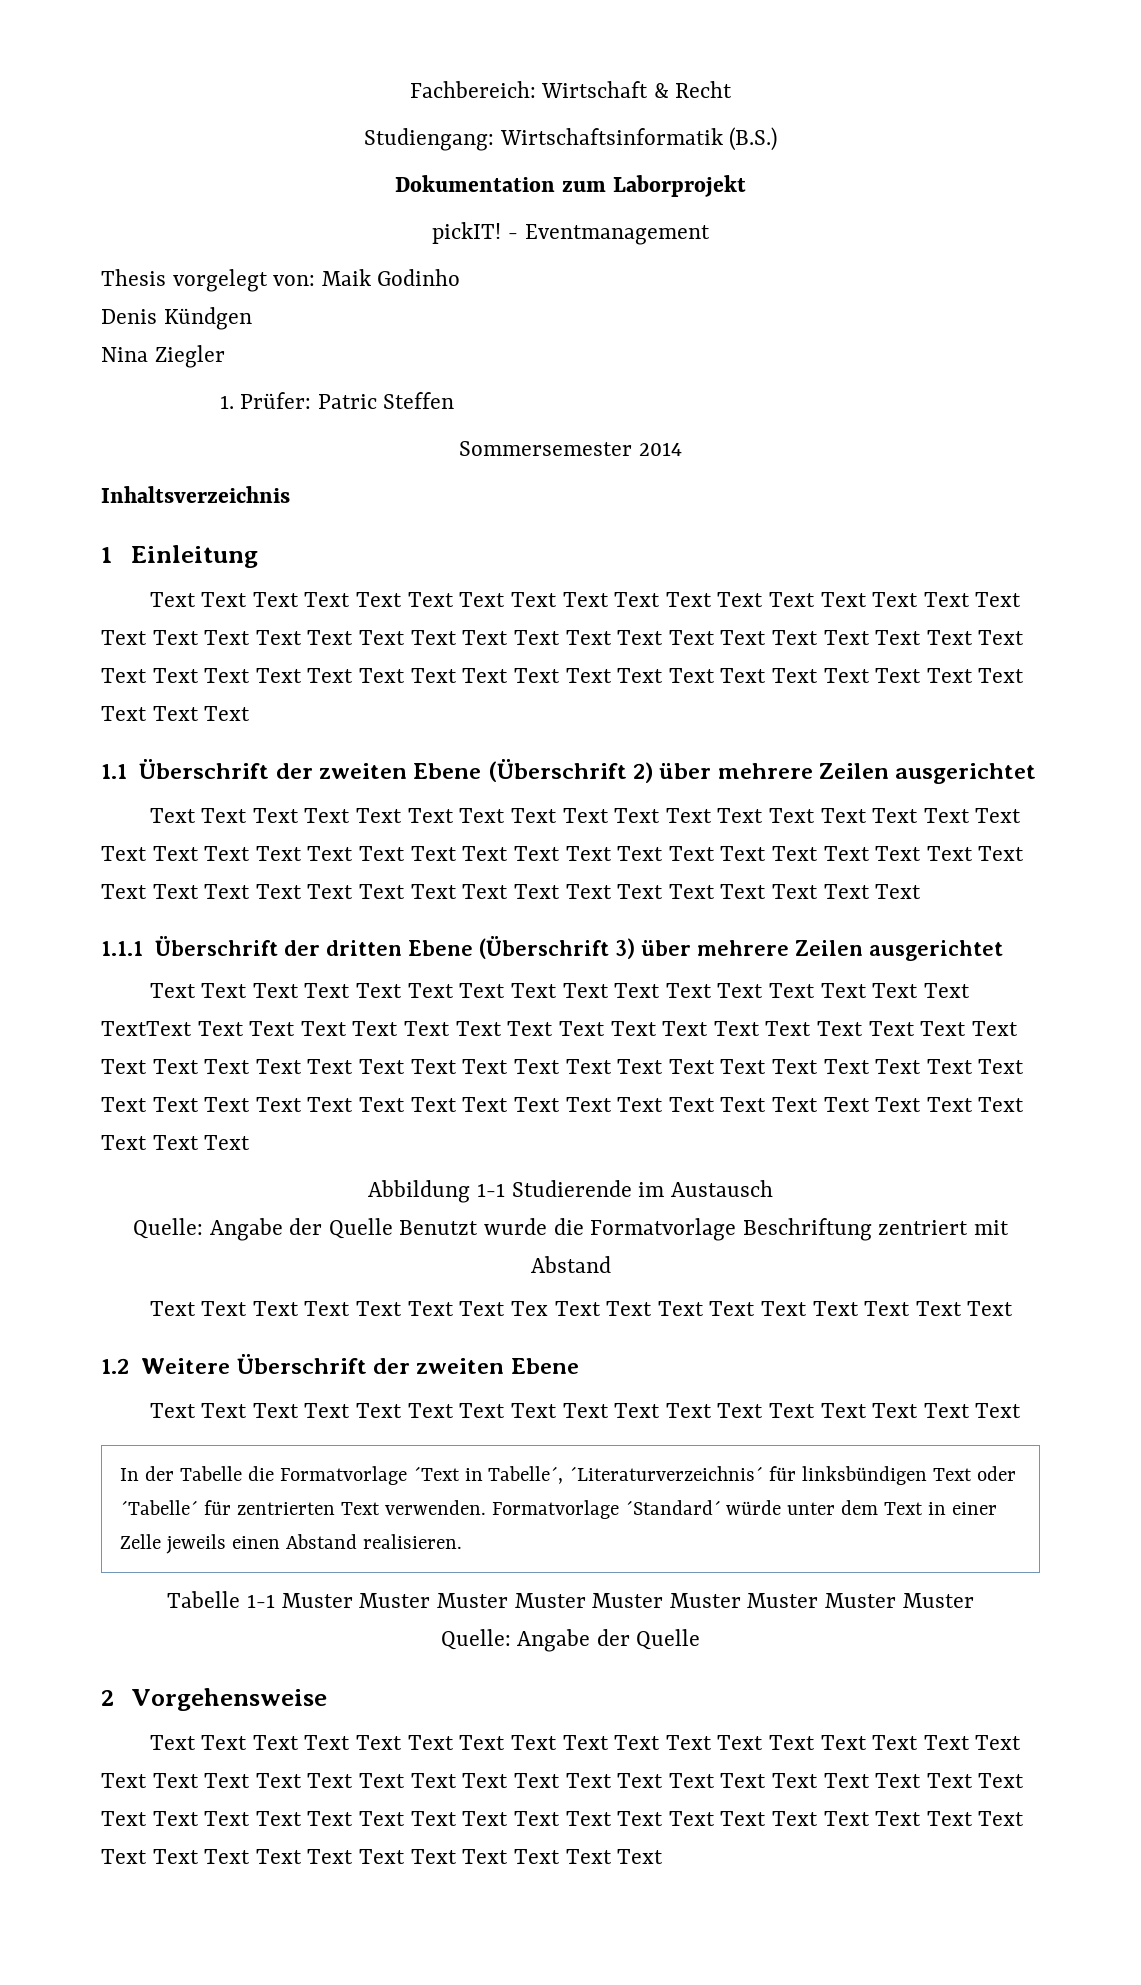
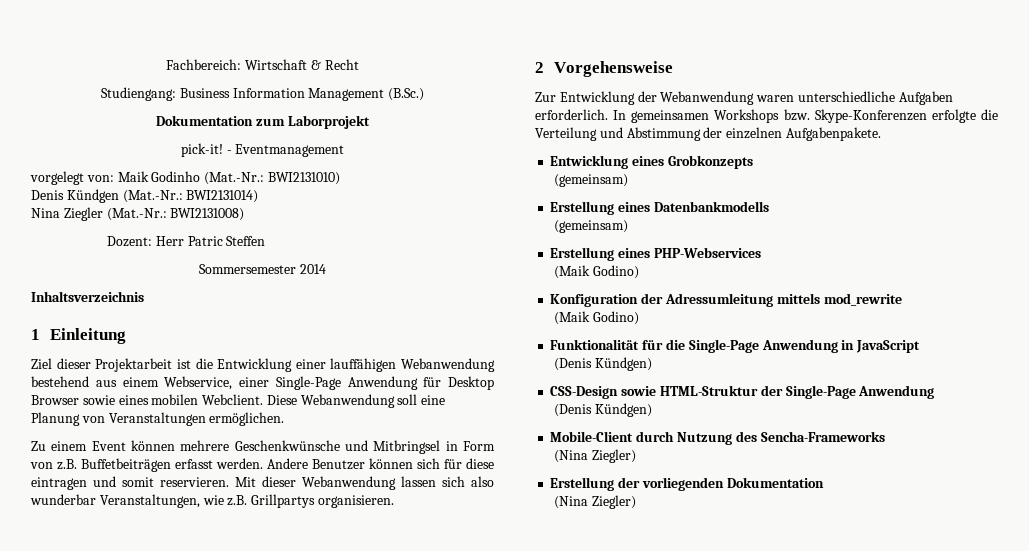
[499,127,778,151] Wirtschaftsinformatik (B.S.) -> [179,88,425,101] Business Information Management (B.Sc.)
[432,222,502,244] pickIT! -> [180,143,223,157] pick-it!
[101,269,166,286] Thesis -> (345, 150) none
(461, 277) none -> [204,172,340,185] (Mat.-Nr.: BWI2131010)
(252, 318) none -> [122,190,259,203] (Mat.-Nr.: BWI2131014)
[219,392,312,409] // 1. Prüfer: -> [106,208,245,221] [106,236,184,247] (Mat.-Nr.: BWI2131008) // Dozent: Herr
[149,592,1022,607] [101,630,1025,645] [101,668,1025,683] [101,706,251,721] [101,759,1037,784] [149,808,1022,823] [101,846,1025,861] [101,884,922,899] [101,936,1004,961] [149,983,970,998] [101,1021,1018,1036] [101,1059,1025,1074] [101,1097,1025,1112] [101,1135,251,1150] [368,1180,773,1203] [132,1218,1010,1241] [530,1256,611,1273] [149,1301,1014,1316] [101,1354,579,1374] [149,1403,1022,1418] [119,1466,1017,1485] [119,1500,998,1519] [119,1534,462,1554] [167,1591,974,1608] [440,1629,701,1652] [101,1688,327,1711] [149,1735,1022,1750] [101,1773,1025,1788] [101,1811,1025,1826] [101,1849,664,1864] Text Text Text Text Text Text Text Text Text Text Text Text Text Text Text Text Text Text Text Text Text Text Text Text Text Text Text Text Text Text Text Text Text Text Text Text Text Text Text Text Text Text Text Text Text Text Text Text Text Text Text Text Text Text Text Text // 1.1 Überschrift der zweiten Ebene (Überschrift 2) über mehrere Zeilen ausgerichtet // Text Text Text Text Text Text Text Text Text Text Text Text Text Text Text Text Text Text Text Text Text Text Text Text Text Text Text Text Text Text Text Text Text Text Text Text Text Text Text Text Text Text Text Text Text Text Text Text Text Text Text // 1.1.1 Überschrift der dritten Ebene (Überschrift 3) über mehrere Zeilen ausgerichtet // Text Text Text Text Text Text Text Text Text Text Text Text Text Text Text Text TextText Text Text Text Text Text Text Text Text Text Text Text Text Text Text Text Text Text Text Text Text Text Text Text Text Text Text Text Text Text Text Text Text Text Text Text Text Text Text Text Text Text Text Text Text Text Text Text Text Text Text Text Text Text Text Text // Abbildung 1-1 Studierende im Austausch // Quelle: Angabe der Quelle Benutzt wurde die Formatvorlage Beschriftung zentriert mit Abstand // Text Text Text Text Text Text Text Tex Text Text Text Text Text Text Text Text Text // 1.2 Weitere Überschrift der zweiten Ebene // Text Text Text Text Text Text Text Text Text Text Text Text Text Text Text Text Text // In der Tabelle die Formatvorlage ´Text in Tabelle´, ´Literaturverzeichnis´ für linksbündigen Text oder ´Tabelle´ für zentrierten Text verwenden. Formatvorlage ´Standard´ würde unter dem Text in einer Zelle jeweils einen Abstand realisieren. // Tabelle 1-1 Muster Muster Muster Muster Muster Muster Muster Muster Muster // Quelle: Angabe der Quelle // 2 Vorgehensweise // Text Text Text Text Text Text Text Text Text Text Text Text Text Text Text Text Text Text Text Text Text Text Text Text Text Text Text Text Text Text Text Text Text Text Text Text Text Text Text Text Text Text Text Text Text Text Text Text Text Text Text Text Text Text Text Text Text Text Text Text Text Text Text Text -> [31,358,495,372] [31,376,494,390] [31,394,446,408] [31,412,285,426] [31,440,495,454] [30,458,494,472] [31,476,494,490] [30,494,394,508] [535,61,673,77] [535,91,953,105] [535,109,998,123] [535,127,881,141] [550,155,753,169] [553,174,628,187] [550,201,769,215] [553,220,628,233] [550,247,761,261] [553,265,639,279] [550,293,902,307] [553,311,639,325] [550,339,921,353] [553,357,652,371] [550,385,935,399] [553,403,652,417] [550,431,885,445] [553,449,636,463] [550,477,824,491] [553,495,636,509] Ziel dieser Projektarbeit ist die Entwicklung einer lauffähigen Webanwendung bestehend aus einem Webservice, einer Single-Page Anwendung für Desktop Browser sowie eines mobilen Webclient. Diese Webanwendung soll eine Planung von Veranstaltungen ermöglichen. // Zu einem Event können mehrere Geschenkwünsche und Mitbringsel in Form von z.B. Buffetbeiträgen erfasst werden. Andere Benutzer können sich für diese eintragen und somit reservieren. Mit dieser Webanwendung lassen sich also wunderbar Veranstaltungen, wie z.B. Grillpartys organisieren. // 2 Vorgehensweise // Zur Entwicklung der Webanwendung waren unterschiedliche Aufgaben erforderlich. In gemeinsamen Workshops bzw. Skype-Konferenzen erfolgte die Verteilung und Abstimmung der einzelnen Aufgabenpakete. // Entwicklung eines Grobkonzepts // (gemeinsam) // Erstellung eines Datenbankmodells // (gemeinsam) // Erstellung eines PHP-Webservices // (Maik Godino) // Konfiguration der Adressumleitung mittels mod_rewrite // (Maik Godino) // Funktionalität für die Single-Page Anwendung in JavaScript // (Denis Kündgen) // CSS-Design sowie HTML-Struktur der Single-Page Anwendung // (Denis Kündgen) // Mobile-Client durch Nutzung des Sencha-Frameworks // (Nina Ziegler) // Erstellung der vorliegenden Dokumentation // (Nina Ziegler)

